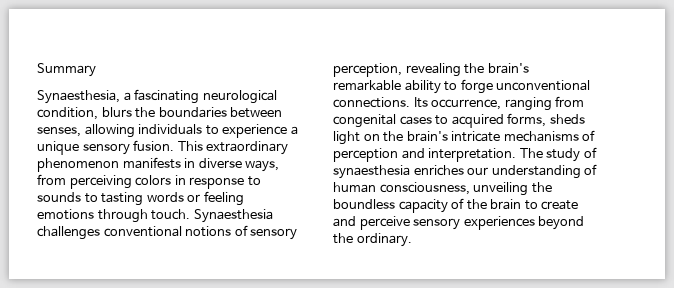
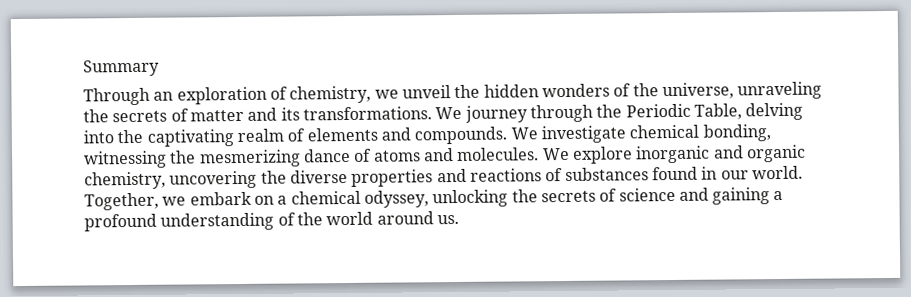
[37,89,277,104] [37,107,283,120] [37,124,298,138] [37,140,289,155] [37,157,280,172] [37,174,261,189] [37,191,244,206] [37,209,273,223] [37,225,298,240] [333,63,529,77] [333,79,591,94] [333,96,585,111] [333,113,585,128] [333,130,596,145] [333,147,597,162] [333,164,598,179] [333,182,552,196] [333,198,579,213] [333,216,585,230] [333,233,412,247] Synaesthesia, a fascinating neurological condition, blurs the boundaries between senses, allowing individuals to experience a unique sensory fusion. This extraordinary phenomenon manifests in diverse ways, from perceiving colors in response to sounds to tasting words or feeling emotions through touch. Synaesthesia challenges conventional notions of sensory perception, revealing the brain's remarkable ability to forge unconventional connections. Its occurrence, ranging from congenital cases to acquired forms, sheds light on the brain's intricate mechanisms of perception and interpretation. The study of synaesthesia enriches our understanding of human consciousness, unveiling the boundless capacity of the brain to create and perceive sensory experiences beyond the ordinary. -> [83,81,823,106] [83,102,804,123] [83,124,771,147] [84,144,806,169] [84,165,803,190] [84,187,784,211] [84,211,459,232] Through an exploration of chemistry, we unveil the hidden wonders of the universe, unraveling the secrets of matter and its transformations. We journey through the Periodic Table, delving into the captivating realm of elements and compounds. We investigate chemical bonding, witnessing the mesmerizing dance of atoms and molecules. We explore inorganic and organic chemistry, uncovering the diverse properties and reactions of substances found in our world. Together, we embark on a chemical odyssey, unlocking the secrets of science and gaining a profound understanding of the world around us.

